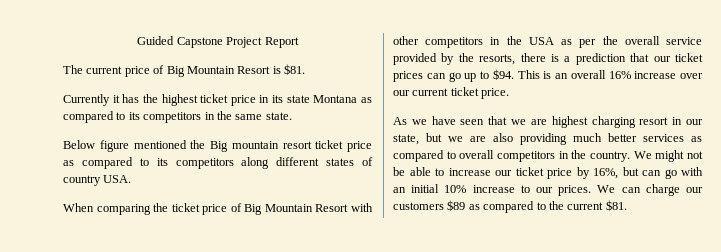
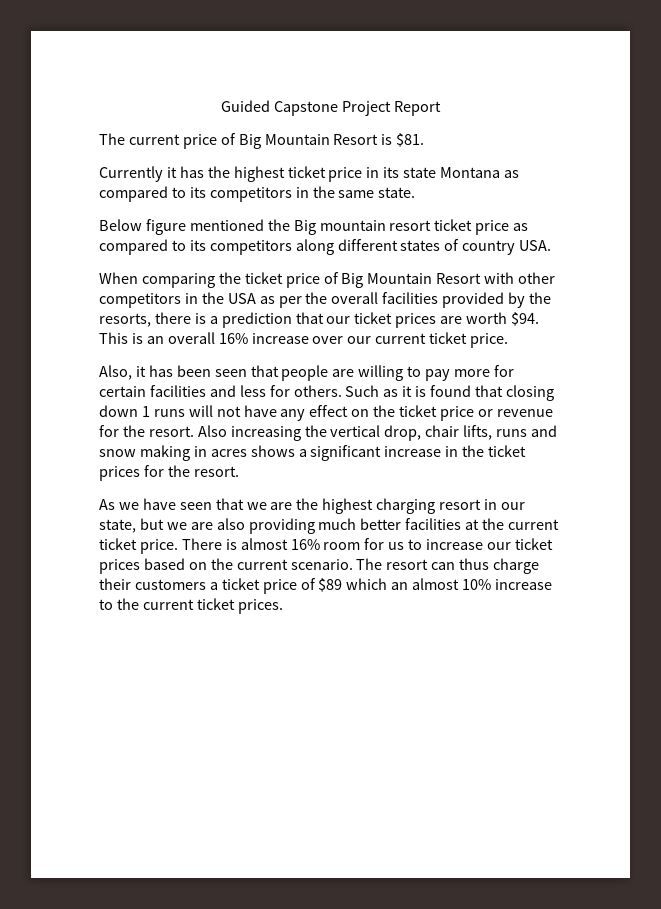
[666,37,702,45] service -> [382,292,439,304] facilities
[426,71,489,82] can go up to -> [440,312,508,324] are worth
(510, 93) none -> [99,365,514,381] [99,385,554,401] [99,405,553,421] [99,425,558,441] [99,445,527,461] [99,465,239,481] // Also, it has been seen that people are willing to pay more for certain facilities and less for others. Such as it is found that closing down 1 runs will not have any effect on the ticket price or revenue for the resort. Also increasing the vertical drop, chair lifts, runs and snow making in acres shows a significant increase in the ticket prices for the resort.
(547, 122) none -> [296,498,319,510] the
[643,134,702,142] [393,150,703,162] [393,167,703,179] [393,184,703,196] [393,200,627,213] services as compared to overall competitors in the country. We might not be able to increase our ticket price by 16%, but can go with an initial 10% increase to our prices. We can charge our customers $89 as compared to the current $81. -> [405,518,560,530] [99,538,553,554] [99,558,540,574] [99,578,553,594] [99,598,283,614] facilities at the current ticket price. There is almost 16% room for us to increase our ticket prices based on the current scenario. The resort can thus charge their customers a ticket price of $89 which an almost 10% increase to the current ticket prices.

